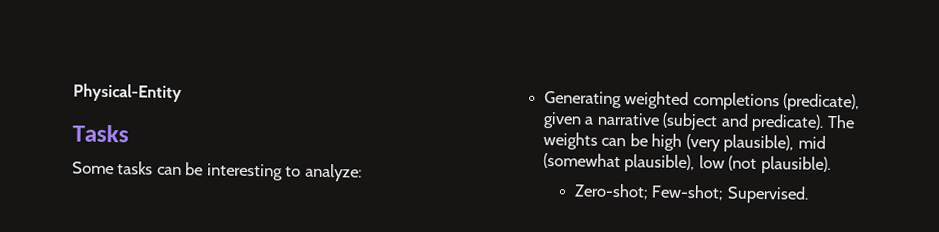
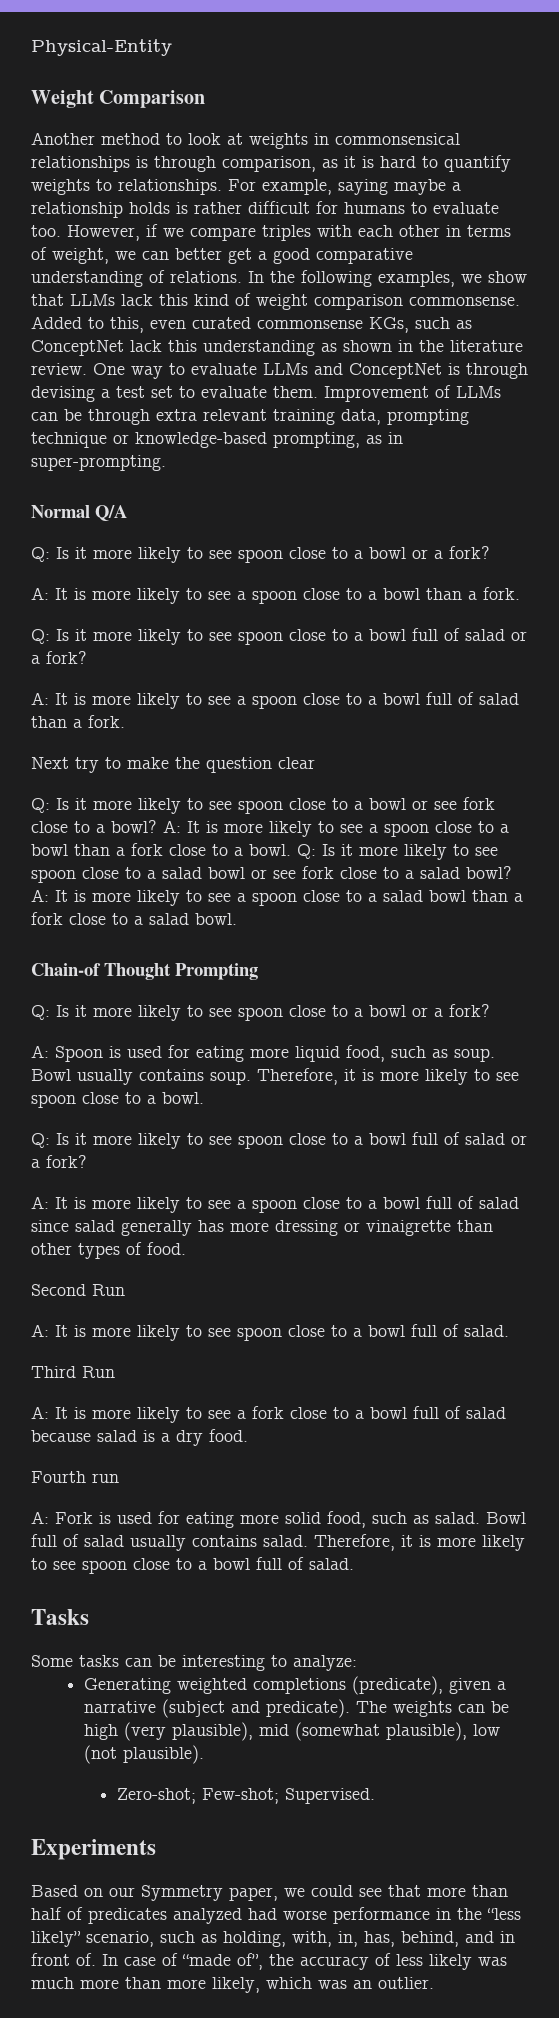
(182, 93) none -> [31,90,206,108] [31,132,460,149] [31,155,511,172] [31,179,461,195] [31,201,499,218] [31,224,511,241] [31,247,413,264] [31,270,527,287] [31,293,520,310] [31,316,472,333] [31,340,523,356] [31,363,528,379] [31,385,501,402] [31,409,469,425] [31,432,403,448] [31,455,166,471] [31,505,127,521] [31,546,490,563] [31,587,520,604] [31,628,527,645] [31,651,87,664] [31,692,519,709] [31,715,125,728] [31,757,315,773] [31,797,495,814] [31,820,509,837] [31,843,498,860] [31,866,512,883] [31,889,523,906] [31,912,237,925] [31,963,258,980] [31,1004,490,1021] [31,1045,495,1062] [31,1068,519,1085] [31,1092,204,1108] [31,1132,527,1149] [31,1155,87,1168] [31,1196,519,1213] [31,1220,493,1236] [31,1242,186,1259] [31,1284,125,1296] [31,1324,509,1341] [31,1366,115,1378] [31,1406,506,1423] [31,1429,248,1446] [31,1471,119,1483] [31,1511,526,1528] [31,1534,525,1551] [31,1557,354,1574] // Weight Comparison // Another method to look at weights in commonsensical relationships is through comparison, as it is hard to quantify weights to relationships. For example, saying maybe a relationship holds is rather difficult for humans to evaluate too. However, if we compare triples with each other in terms of weight, we can better get a good comparative understanding of relations. In the following examples, we show that LLMs lack this kind of weight comparison commonsense. Added to this, even curated commonsense KGs, such as ConceptNet lack this understanding as shown in the literature review. One way to evaluate LLMs and ConceptNet is through devising a test set to evaluate them. Improvement of LLMs can be through extra relevant training data, prompting technique or knowledge-based prompting, as in super-prompting. // Normal Q/A // Q: Is it more likely to see spoon close to a bowl or a fork? // A: It is more likely to see a spoon close to a bowl than a fork. // Q: Is it more likely to see spoon close to a bowl full of salad or a fork? // A: It is more likely to see a spoon close to a bowl full of salad than a fork. // Next try to make the question clear // Q: Is it more likely to see spoon close to a bowl or see fork close to a bowl? A: It is more likely to see a spoon close to a bowl than a fork close to a bowl. Q: Is it more likely to see spoon close to a salad bowl or see fork close to a salad bowl? A: It is more likely to see a spoon close to a salad bowl than a fork close to a salad bowl. // Chain-of Thought Prompting // Q: Is it more likely to see spoon close to a bowl or a fork? // A: Spoon is used for eating more liquid food, such as soup. Bowl usually contains soup. Therefore, it is more likely to see spoon close to a bowl. // Q: Is it more likely to see spoon close to a bowl full of salad or a fork? // A: It is more likely to see a spoon close to a bowl full of salad since salad generally has more dressing or vinaigrette than other types of food. // Second Run // A: It is more likely to see spoon close to a bowl full of salad. // Third Run // A: It is more likely to see a fork close to a bowl full of salad because salad is a dry food. // Fourth run // A: Fork is used for eating more solid food, such as salad. Bowl full of salad usually contains salad. Therefore, it is more likely to see spoon close to a bowl full of salad.
(809, 194) none -> [31,1839,156,1860] [31,1885,508,1901] [31,1907,521,1924] [31,1931,515,1947] [31,1953,507,1970] [31,1977,434,1993] // Experiments // Based on our Symmetry paper, we could see that more than half of predicates analyzed had worse performance in the “less likely” scenario, such as holding, with, in, has, behind, and in front of. In case of “made of”, the accuracy of less likely was much more than more likely, which was an outlier.

